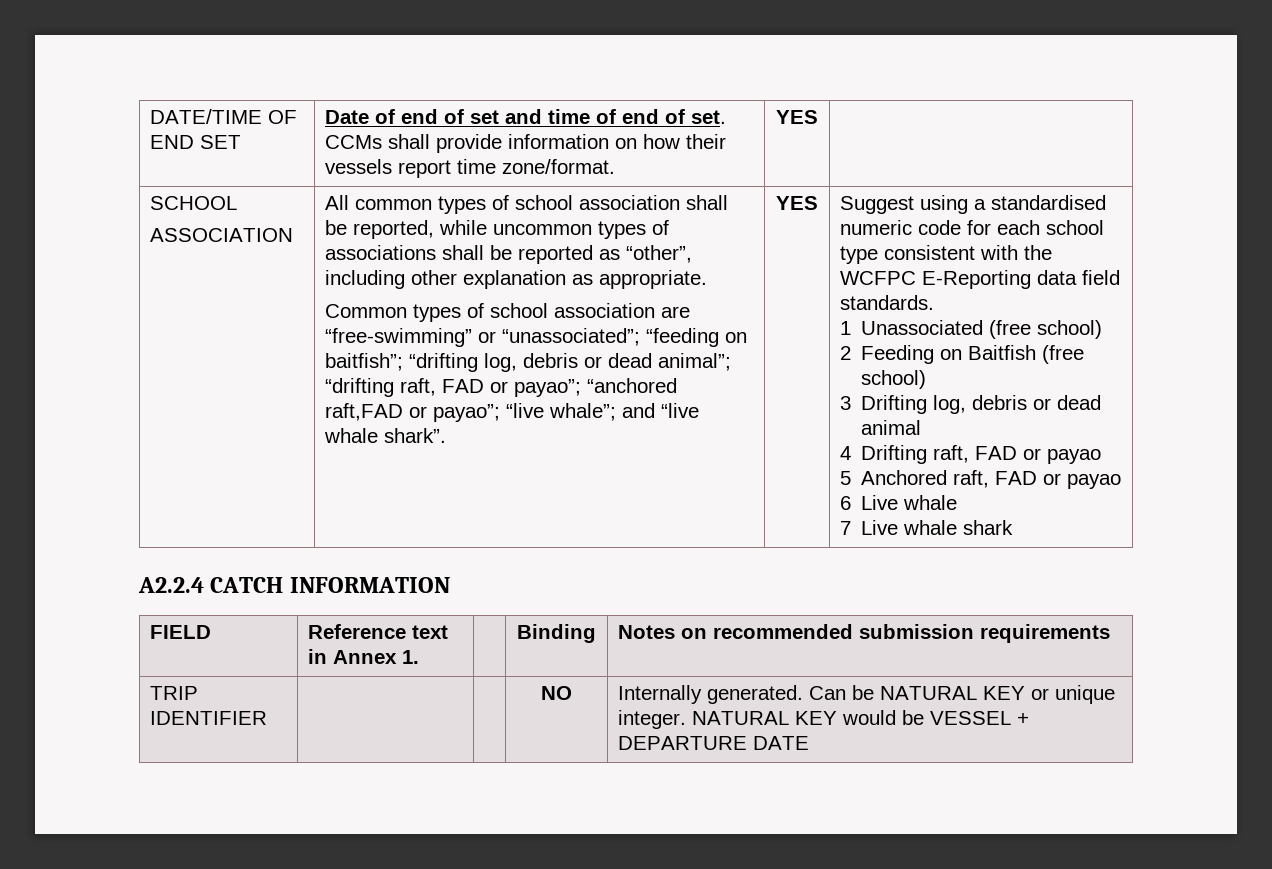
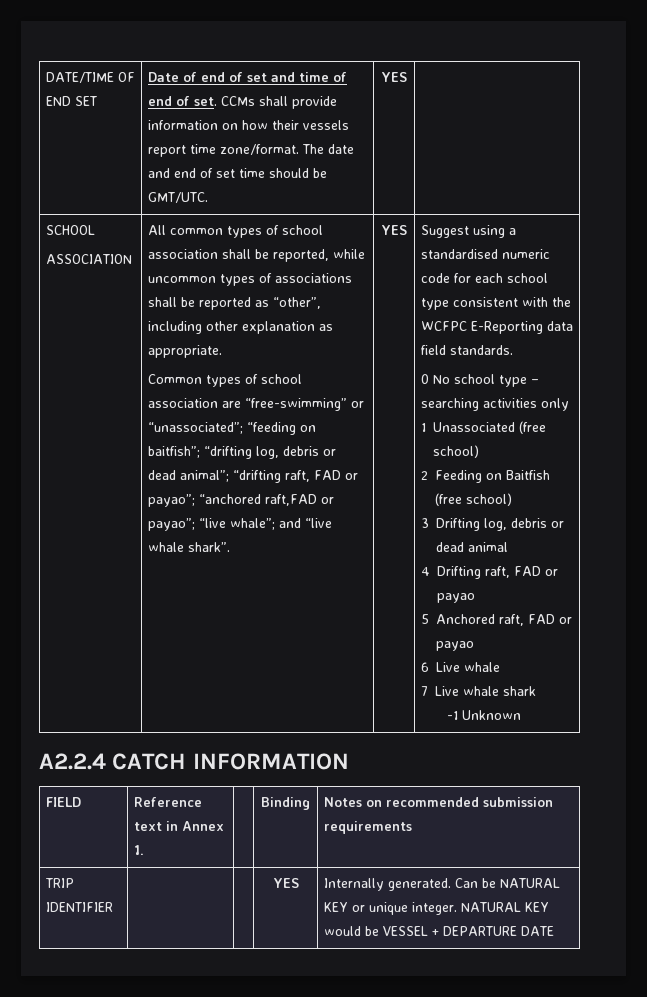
(616, 166) none -> [301,144,354,154] [147,168,327,178] [147,192,208,203] The date and end of set time should be GMT/UTC.
(935, 302) none -> [420,374,539,387] [420,398,569,411] // 0 No school type – searching activities only
(1014, 527) none -> [446,710,521,720] // -1 Unknown
[541,686,572,700] NO -> [272,878,299,888] YES

